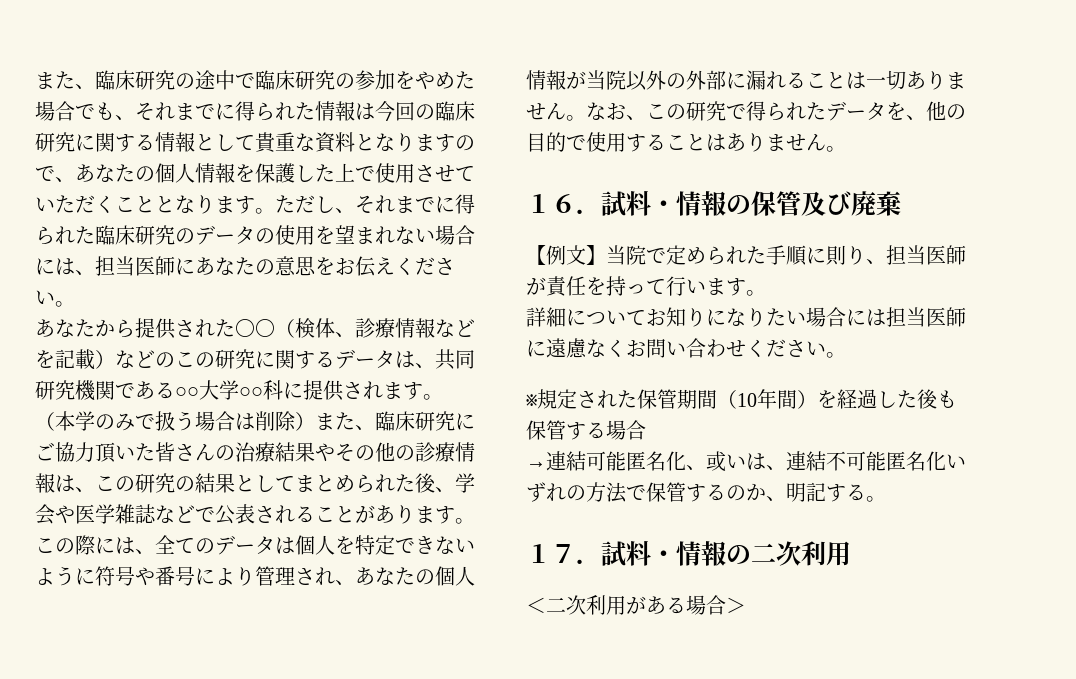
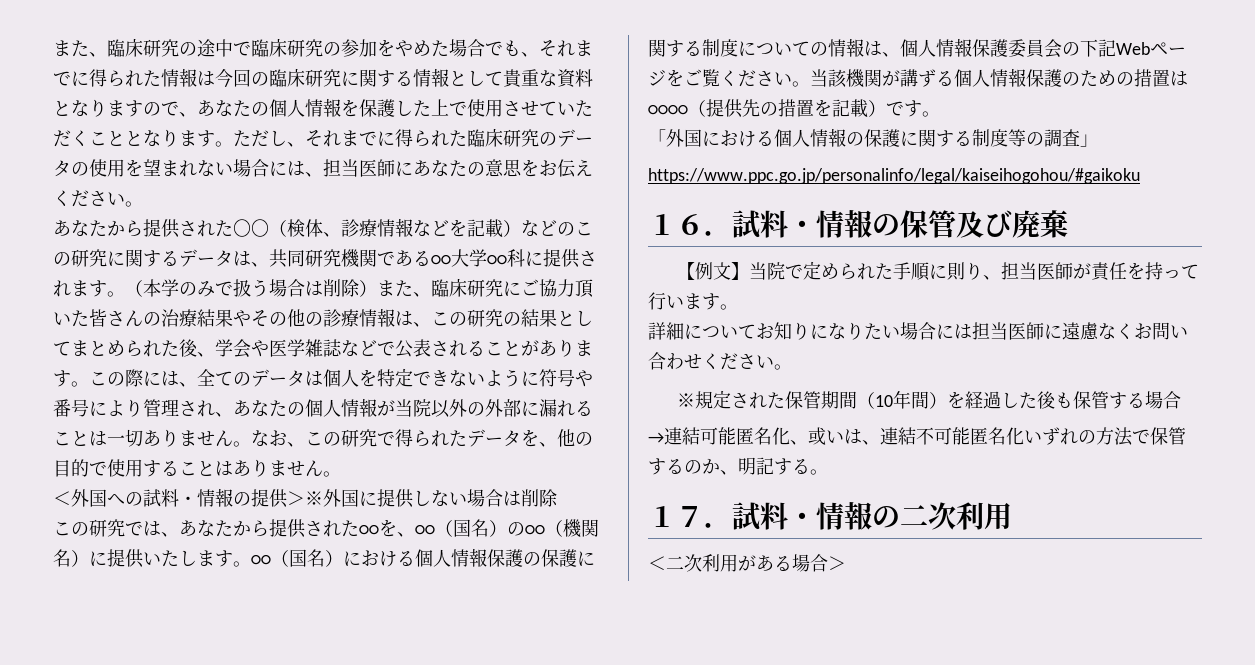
(846, 149) none -> [53,488,558,508] [53,519,599,538] [53,548,595,568] [648,38,1186,58] [648,68,1188,88] [648,99,940,118] [648,128,1098,147] [648,168,1140,184] // ＜外国への試料・情報の提供＞※外国に提供しない場合は削除 // この研究では、あなたから提供された○○を、○○（国名）の○○（機関名）に提供いたします。○○（国名）における個人情報保護の保護に関する制度についての情報は、個人情報保護委員会の下記Webページをご覧ください。当該機関が講ずる個人情報保護のための措置は○○○○（提供先の措置を記載）です。 // 「外国における個人情報の保護に関する制度等の調査」 // https://www.ppc.go.jp/personalinfo/legal/kaiseihogohou/#gaikoku

